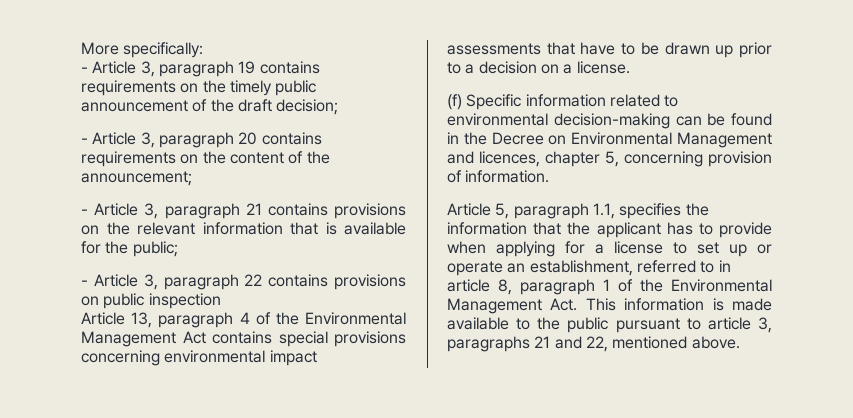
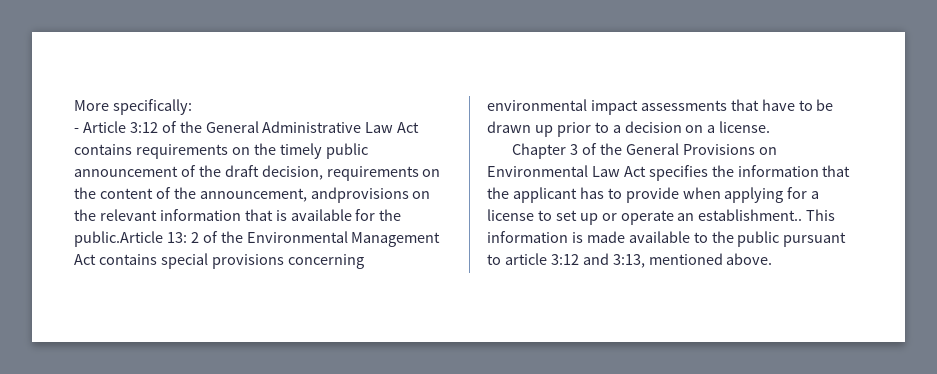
[140,61,256,77] 3, paragraph 19 -> [129,121,420,133] 3:12 of the General Administrative Law Act
[276,99,339,115] [81,132,322,148] decision; // - Article 3, paragraph 20 contains -> [261,165,323,180] decision,
[81,171,192,186] [81,203,407,219] announcement; // - Article 3, paragraph 21 contains provisions -> [199,187,409,203] announcement, andprovisions
[132,241,178,257] [81,274,407,290] [81,293,221,309] [81,312,250,328] public; // - Article 3, paragraph 22 contains provisions on public inspection // Article 13, paragraph 4 -> [74,231,199,247] public.Article 13: 2
[447,94,679,110] [447,113,772,129] [447,132,772,148] [447,151,772,167] [447,170,550,183] [447,203,615,219] (f) Specific information related to environmental decision-making can be found in the Decree on Environmental Management and licences, chapter 5, concerning provision of information. // Article 5, paragraph 1.1, -> [512,143,777,159] [487,165,646,177] Chapter 3 of the General Provisions on Environmental Law Act
[529,260,731,276] [447,279,772,295] [447,298,578,314] establishment, referred to in article 8, paragraph 1 of the Environmental Management Act. -> [698,209,803,221] establishment..
[758,317,772,333] [447,336,608,352] 3, paragraphs 21 and 22, -> [550,253,645,268] 3:12 and 3:13,

